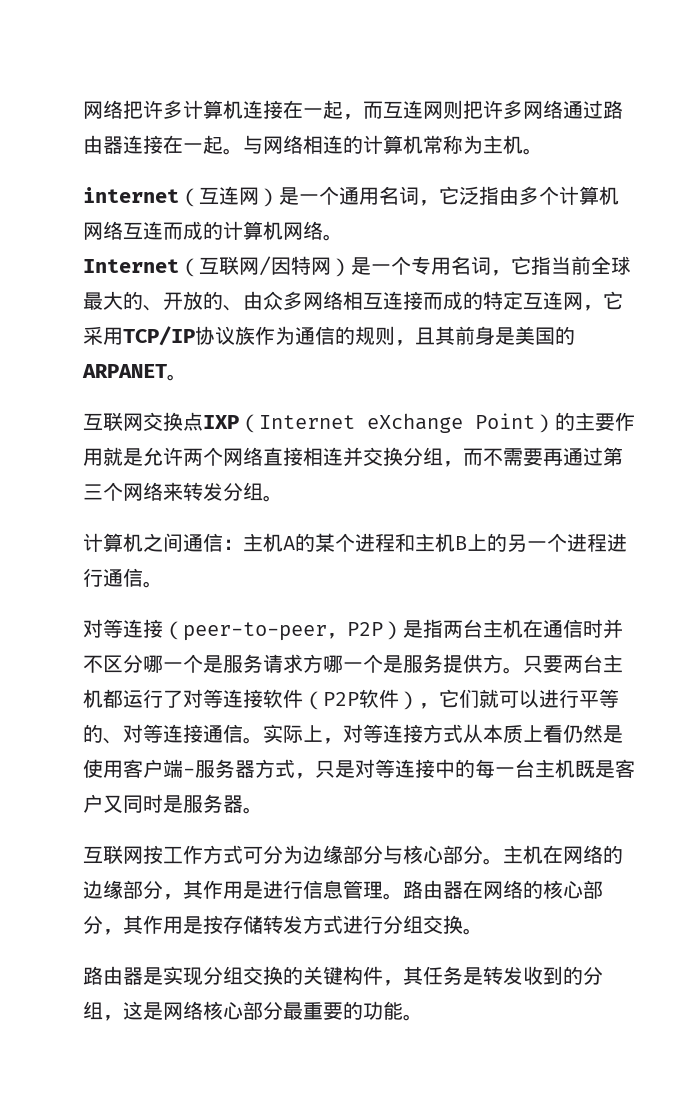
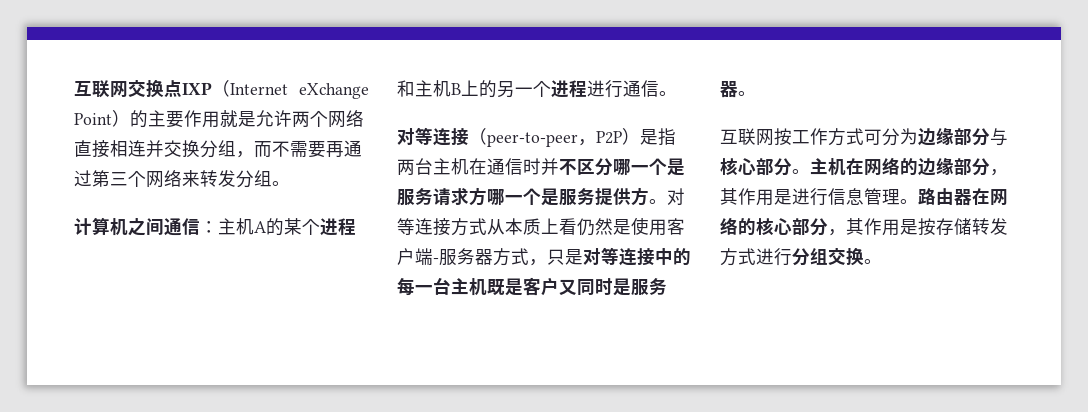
[83,100,623,120] [83,135,543,155] [83,186,619,207] [83,221,343,241] [83,256,631,277] [83,291,623,311] [83,326,575,346] [82,364,187,381] 网络把许多计算机连接在一起，而互连网则把许多网络通过路由器连接在一起。与网络相连的计算机常称为主机。 // internet（互连网）是一个通用名词，它泛指由多个计算机网络互连而成的计算机网络。 // Internet（互联网/因特网）是一个专用名词，它指当前全球最大的、开放的、由众多网络相互连接而成的特定互连网，它采用TCP/IP协议族作为通信的规则，且其前身是美国的ARPANET。 // -> (74, 88) none
[523,654,623,673] [83,689,619,710] [83,724,343,744] 只要两台主机都运行了对等连接软件（P2P软件），它们就可以进行平等的、对等连接通信。实际上， -> (667, 201) none
[83,966,603,986] [83,1001,423,1021] // 路由器是实现分组交换的关键构件，其任务是转发收到的分组，这是网络核心部分最重要的功能。 -> (882, 261) none

